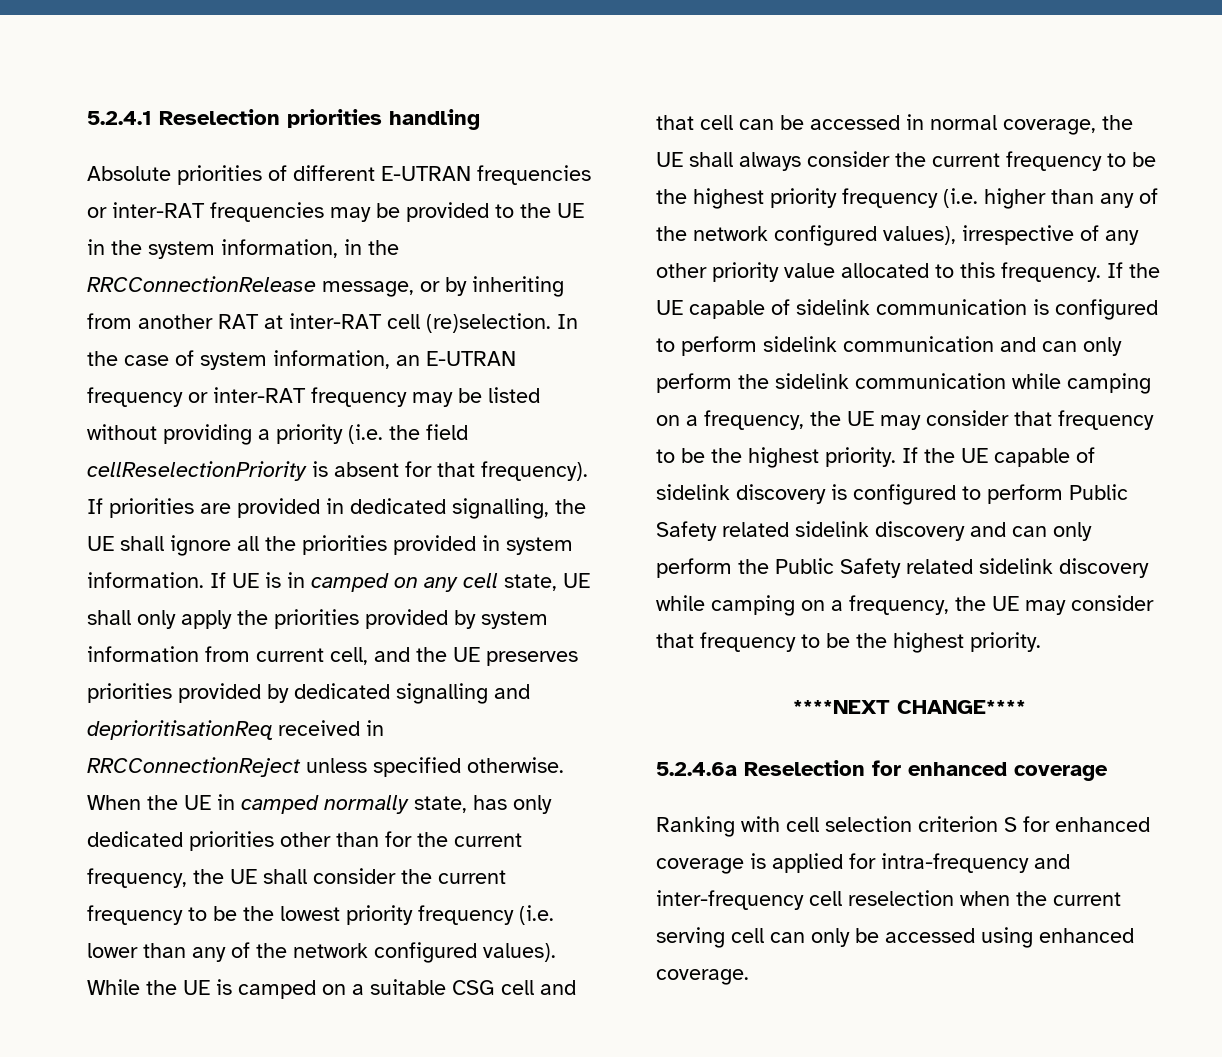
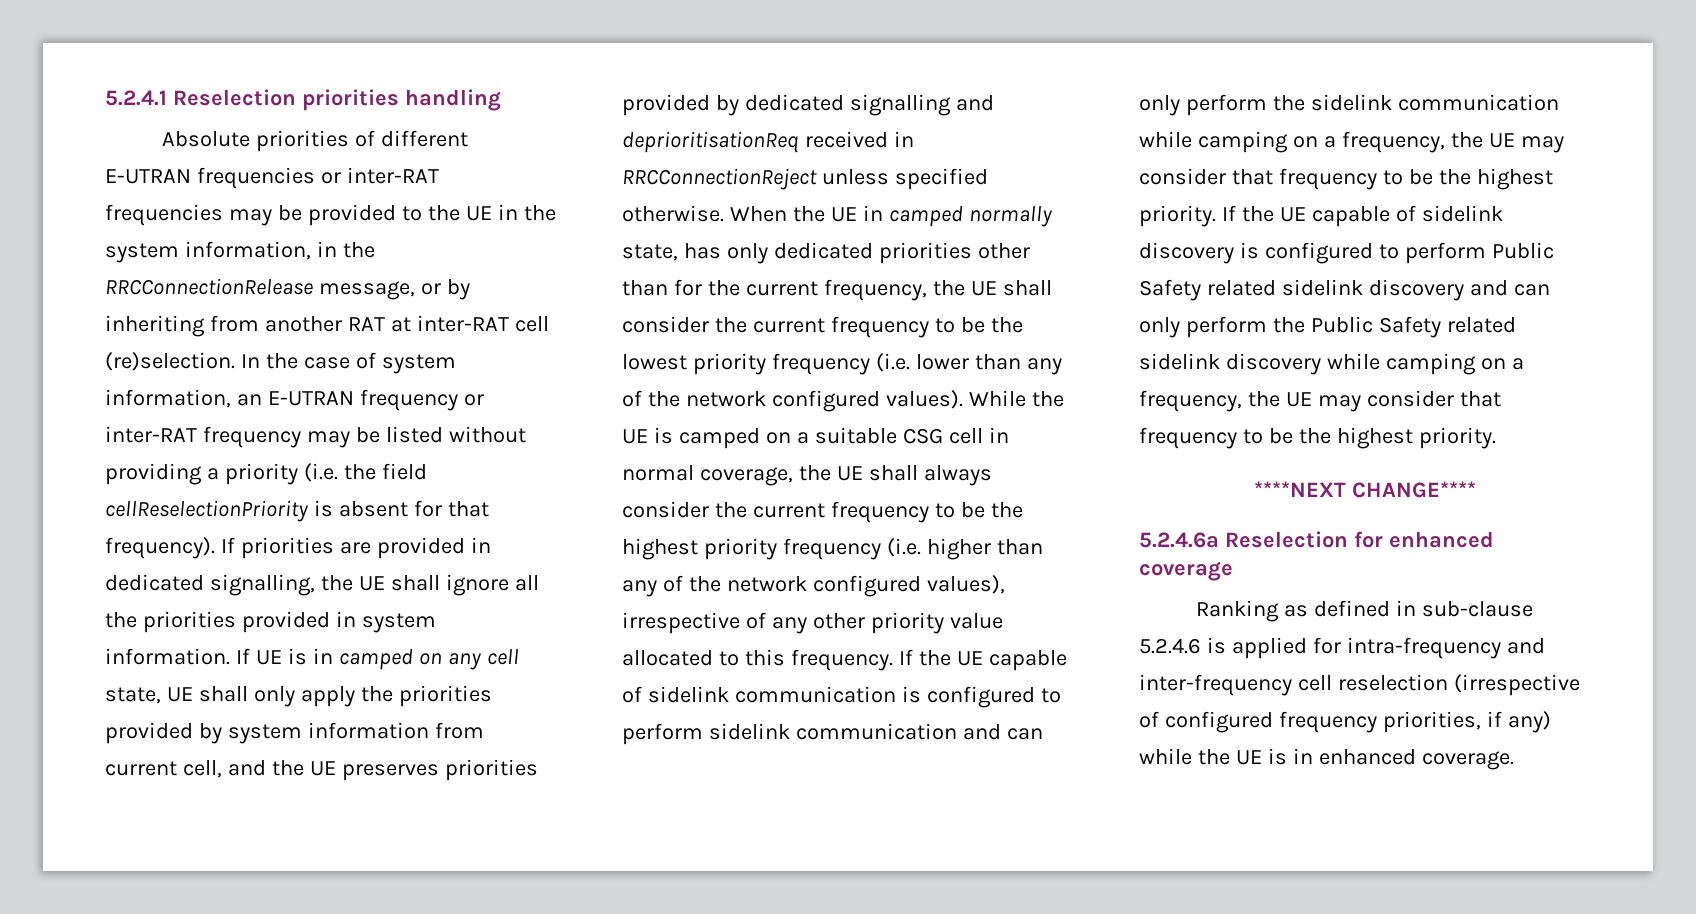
[540,980,576,995] [656,115,900,130] and that cell can be accessed -> (983, 436) none
[741,816,1150,832] [656,858,744,874] with cell selection criterion S for enhanced coverage -> [1283,600,1533,617] [1139,638,1201,654] as defined in sub-clause 5.2.4.6
[960,891,1121,906] [656,927,1033,948] when the current serving cell can only be accessed using -> [1453,674,1580,696] [1139,711,1551,733] [1139,748,1313,765] (irrespective of configured frequency priorities, if any) while the UE is in

